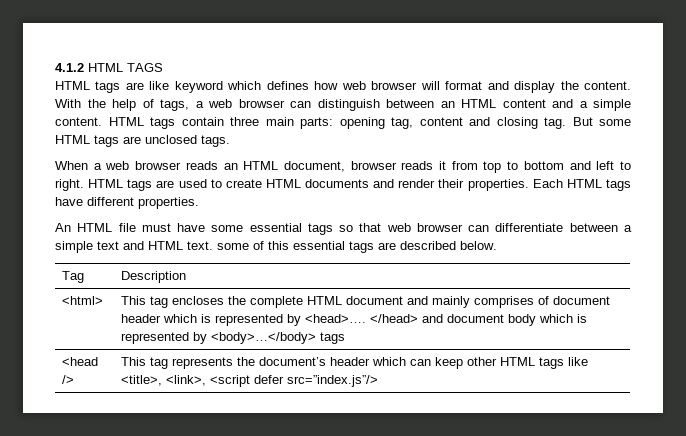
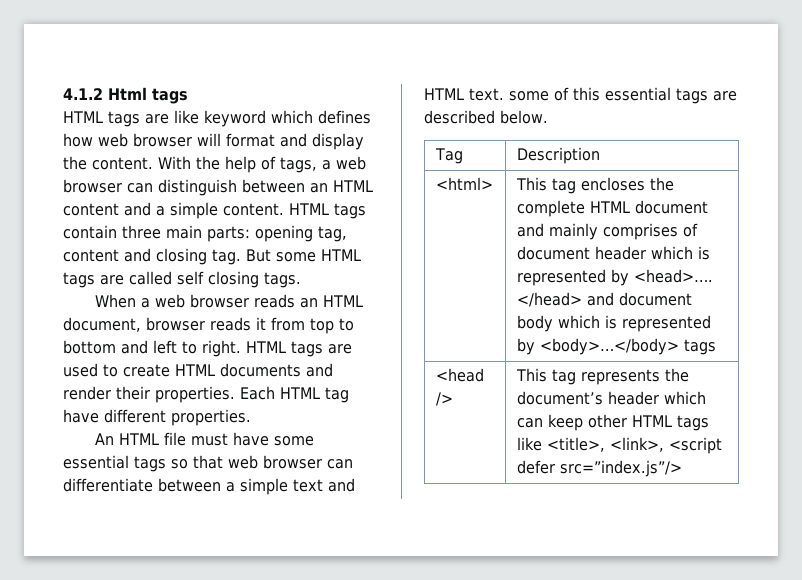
[88,63,163,72] HTML TAGS -> [108,87,188,104] Html tags
[145,135,197,144] unclosed -> [129,271,259,288] called self closing
[605,179,631,191] tags -> [325,387,349,403] tag

